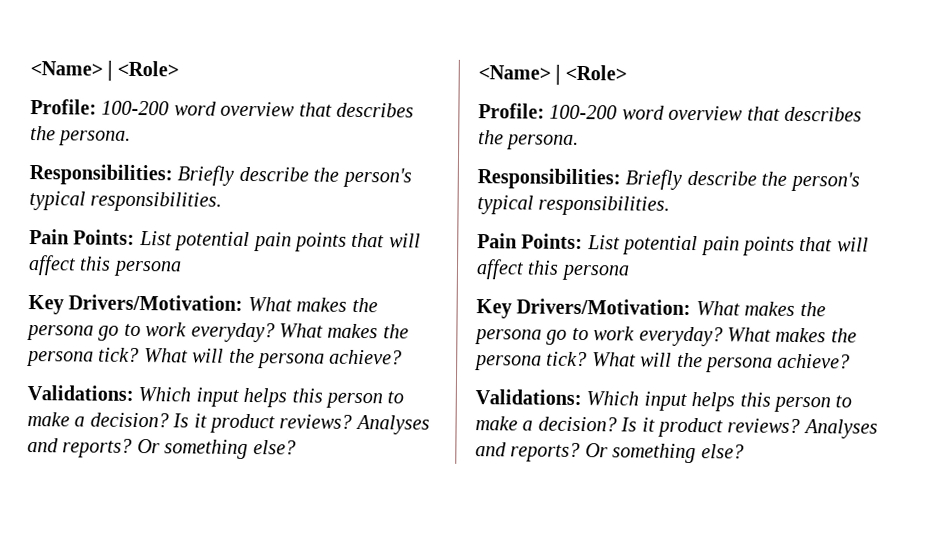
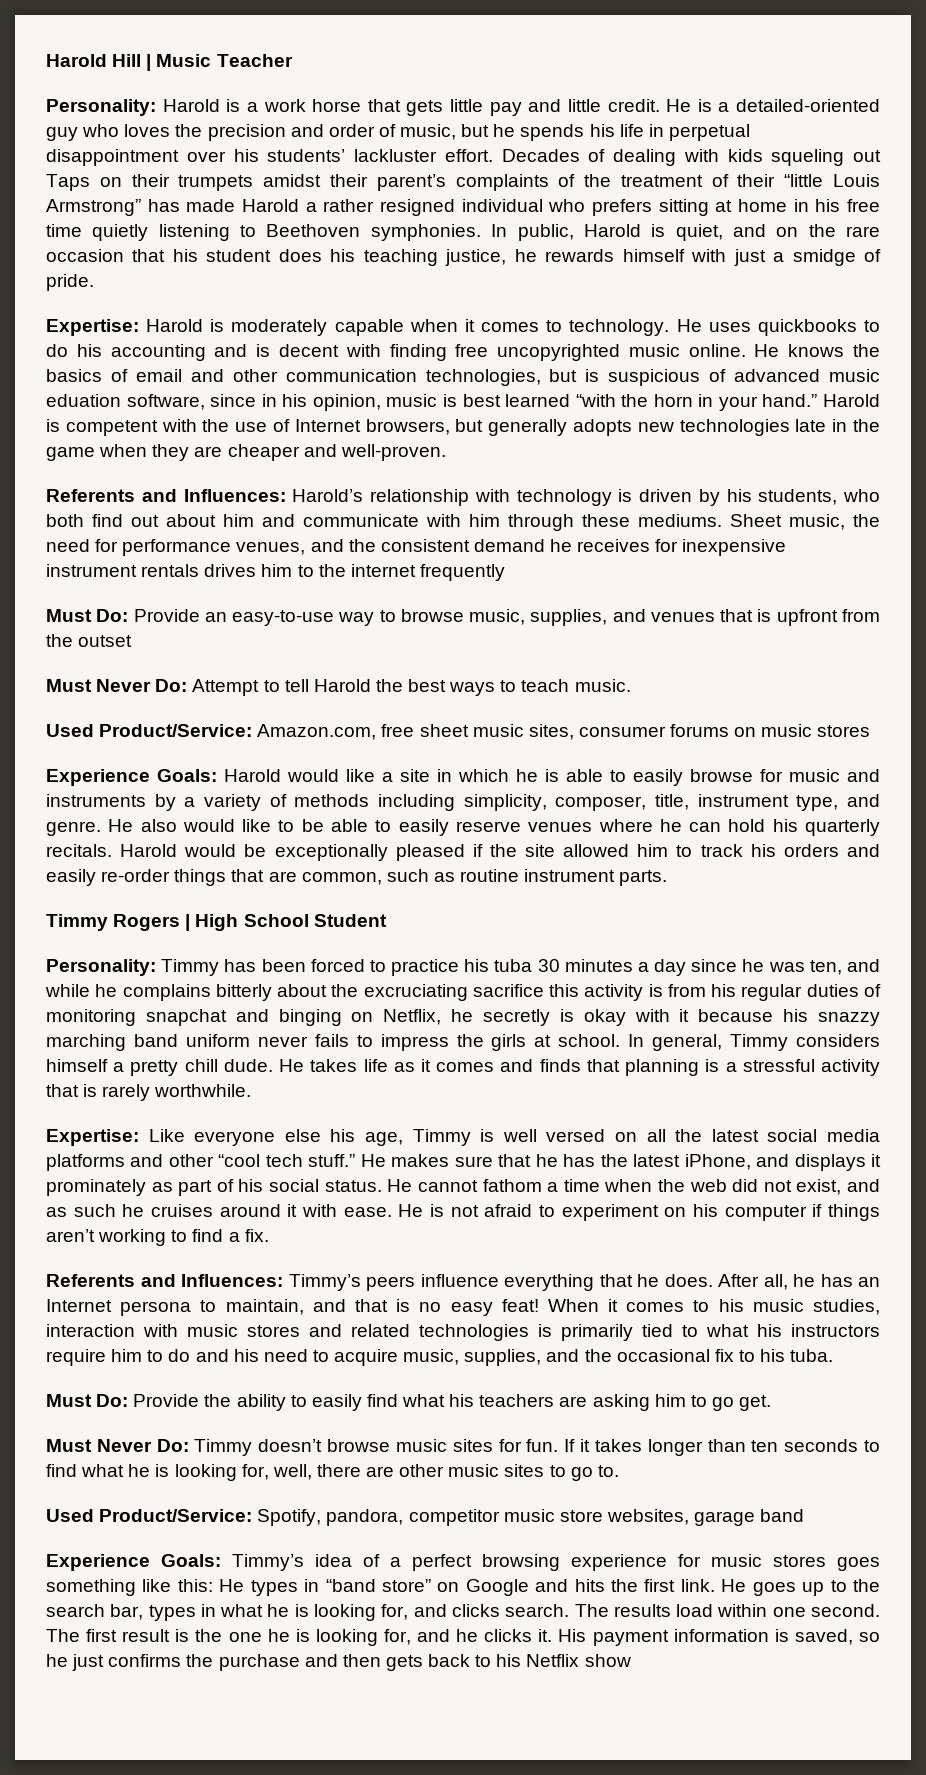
[30,60,179,81] [30,99,414,118] [30,126,132,146] [29,164,412,188] [29,191,223,212] [29,229,421,252] [28,255,182,277] [28,294,378,315] [26,322,409,343] [26,347,403,369] [27,384,405,409] [27,411,430,435] [27,437,296,459] [478,64,627,85] [478,103,862,122] [478,130,580,150] [477,168,860,192] [477,195,671,216] [477,233,869,256] [476,259,630,281] [476,298,826,319] [474,326,857,347] [474,351,851,373] [475,389,853,413] [475,416,878,439] [475,442,744,464] <Name> | <Role> // Profile: 100-200 word overview that describes the persona. // Responsibilities: Briefly describe the person's typical responsibilities. // Pain Points: List potential pain points that will affect this persona // Key Drivers/Motivation: What makes the persona go to work everyday? What makes the persona tick? What will the persona achieve? // Validations: Which input helps this person to make a decision? Is it product reviews? Analyses and reports? Or something else? // <Name> | <Role> // Profile: 100-200 word overview that describes the persona. // Responsibilities: Briefly describe the person's typical responsibilities. // Pain Points: List potential pain points that will affect this persona // Key Drivers/Motivation: What makes the persona go to work everyday? What makes the persona tick? What will the persona achieve? // Validations: Which input helps this person to make a decision? Is it product reviews? Analyses and reports? Or something else? -> [46,54,293,71] [46,99,880,116] [46,124,750,141] [46,149,881,166] [46,174,881,191] [46,199,880,216] [46,224,881,241] [46,249,881,266] [46,274,94,291] [46,319,880,336] [46,344,881,361] [46,369,880,386] [46,394,880,411] [46,419,880,436] [46,444,446,461] [46,489,880,506] [46,514,880,531] [46,539,787,556] [46,564,505,581] [46,609,880,626] [46,634,133,647] [46,679,631,696] [46,724,871,740] [46,769,880,786] [46,794,880,811] [46,819,880,836] [46,844,880,861] [46,869,668,886] [46,914,387,931] [46,959,880,976] [45,984,881,1001] [46,1009,881,1026] [46,1034,881,1051] [46,1059,880,1076] [46,1084,252,1101] [46,1129,881,1146] [46,1154,882,1171] [46,1179,880,1196] [46,1204,880,1221] [46,1229,269,1246] [46,1274,880,1291] [46,1299,880,1316] [46,1324,880,1341] [46,1349,834,1366] [46,1394,772,1411] [46,1439,881,1456] [46,1464,619,1481] [46,1509,805,1526] [46,1554,880,1571] [46,1579,881,1596] [46,1604,880,1621] [46,1629,880,1646] [46,1654,631,1671] Harold Hill | Music Teacher // Personality: Harold is a work horse that gets little pay and little credit. He is a detailed-oriented guy who loves the precision and order of music, but he spends his life in perpetual disappointment over his students’ lackluster effort. Decades of dealing with kids squeling out Taps on their trumpets amidst their parent’s complaints of the treatment of their “little Louis Armstrong” has made Harold a rather resigned individual who prefers sitting at home in his free time quietly listening to Beethoven symphonies. In public, Harold is quiet, and on the rare occasion that his student does his teaching justice, he rewards himself with just a smidge of pride. // Expertise: Harold is moderately capable when it comes to technology. He uses quickbooks to do his accounting and is decent with finding free uncopyrighted music online. He knows the basics of email and other communication technologies, but is suspicious of advanced music eduation software, since in his opinion, music is best learned “with the horn in your hand.” Harold is competent with the use of Internet browsers, but generally adopts new technologies late in the game when they are cheaper and well-proven. // Referents and Influences: Harold’s relationship with technology is driven by his students, who both find out about him and communicate with him through these mediums. Sheet music, the need for performance venues, and the consistent demand he receives for inexpensive instrument rentals drives him to the internet frequently // Must Do: Provide an easy-to-use way to browse music, supplies, and venues that is upfront from the outset // Must Never Do: Attempt to tell Harold the best ways to teach music. // Used Product/Service: Amazon.com, free sheet music sites, consumer forums on music stores // Experience Goals: Harold would like a site in which he is able to easily browse for music and instruments by a variety of methods including simplicity, composer, title, instrument type, and genre. He also would like to be able to easily reserve venues where he can hold his quarterly recitals. Harold would be exceptionally pleased if the site allowed him to track his orders and easily re-order things that are common, such as routine instrument parts. // Timmy Rogers | High School Student // Personality: Timmy has been forced to practice his tuba 30 minutes a day since he was ten, and while he complains bitterly about the excruciating sacrifice this activity is from his regular duties of monitoring snapchat and binging on Netflix, he secretly is okay with it because his snazzy marching band uniform never fails to impress the girls at school. In general, Timmy considers himself a pretty chill dude. He takes life as it comes and finds that planning is a stressful activity that is rarely worthwhile. // Expertise: Like everyone else his age, Timmy is well versed on all the latest social media platforms and other “cool tech stuff.” He makes sure that he has the latest iPhone, and displays it prominately as part of his social status. He cannot fathom a time when the web did not exist, and as such he cruises around it with ease. He is not afraid to experiment on his computer if things aren’t working to find a fix. // Referents and Influences: Timmy’s peers influence everything that he does. After all, he has an Internet persona to maintain, and that is no easy feat! When it comes to his music studies, interaction with music stores and related technologies is primarily tied to what his instructors require him to do and his need to acquire music, supplies, and the occasional fix to his tuba. // Must Do: Provide the ability to easily find what his teachers are asking him to go get. // Must Never Do: Timmy doesn’t browse music sites for fun. If it takes longer than ten seconds to find what he is looking for, well, there are other music sites to go to. // Used Product/Service: Spotify, pandora, competitor music store websites, garage band // Experience Goals: Timmy’s idea of a perfect browsing experience for music stores goes something like this: He types in “band store” on Google and hits the first link. He goes up to the search bar, types in what he is looking for, and clicks search. The results load within one second. The first result is the one he is looking for, and he clicks it. His payment information is saved, so he just confirms the purchase and then gets back to his Netflix show

